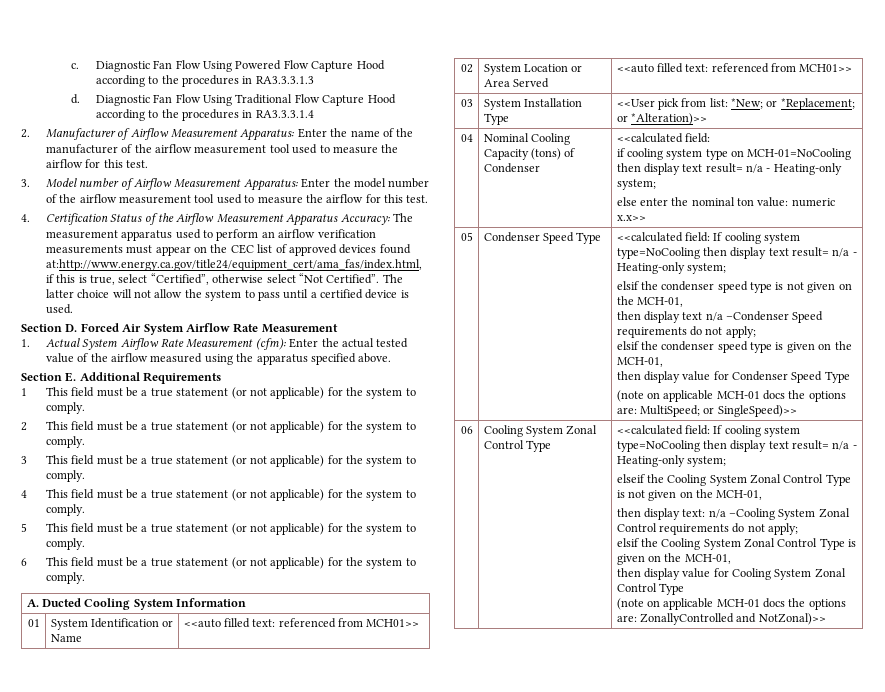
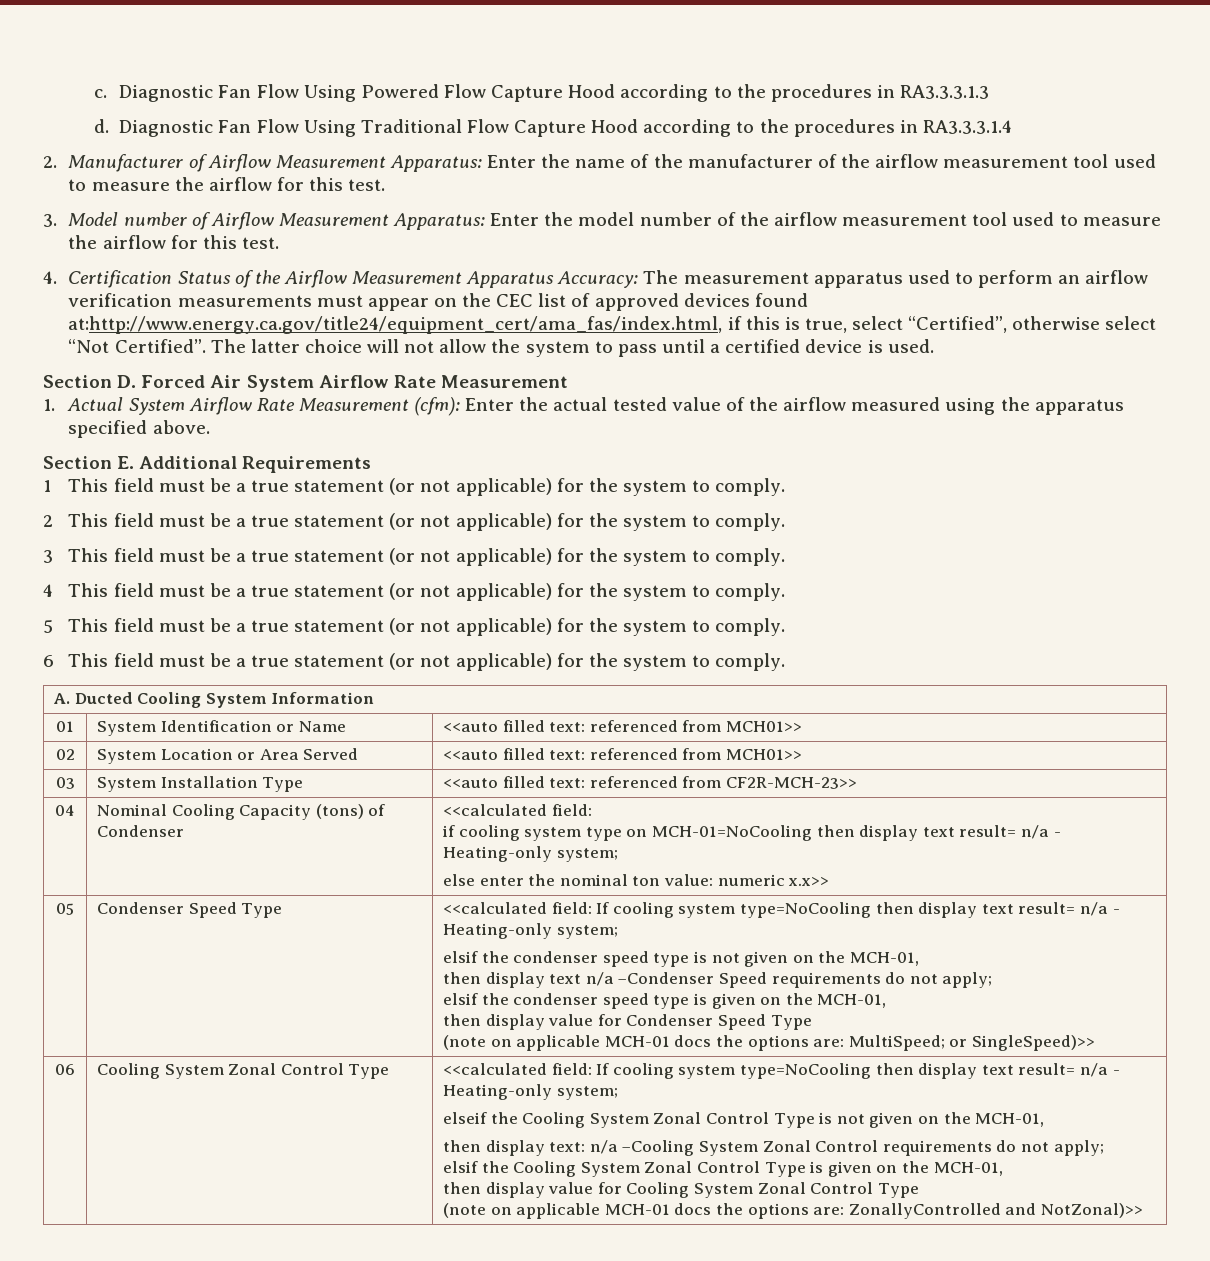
[616,98,855,110] [616,113,707,125] <<User pick from list: *New; or *Replacement; or *Alteration)>> -> [443,776,858,789] <<auto filled text: referenced from CF2R-MCH-23>>

